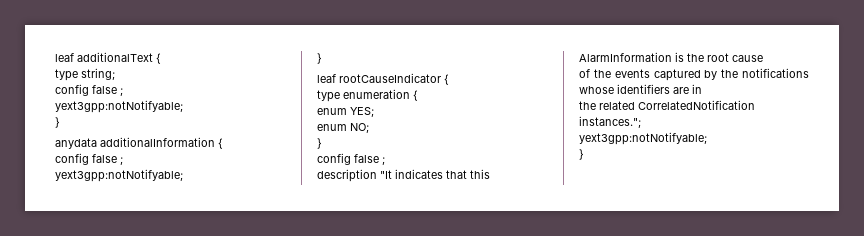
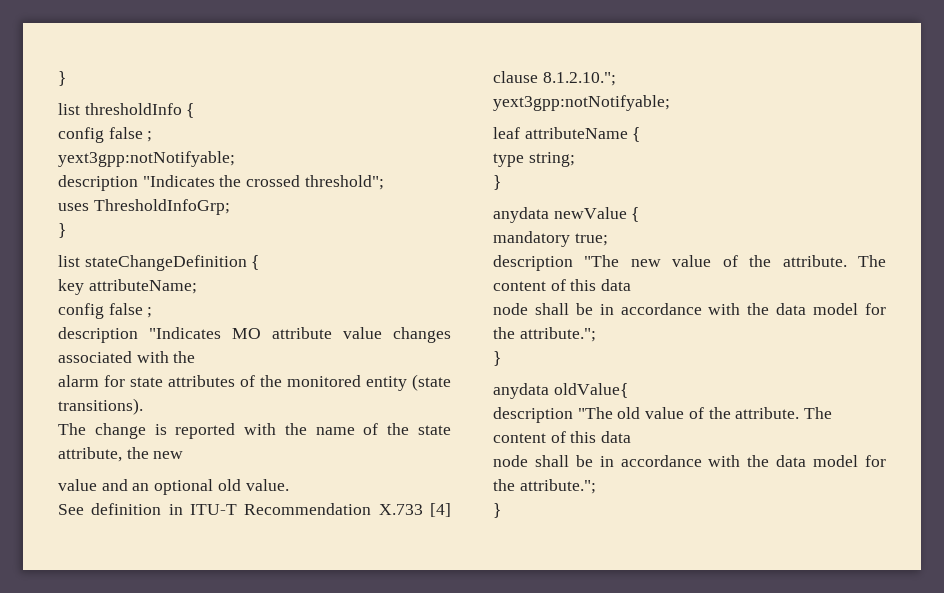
[55,52,161,64] [55,68,115,81] [55,84,123,96] [55,100,183,113] [55,117,60,128] [55,137,215,149] leaf additionalText { // type string; // config false ; // yext3gpp:notNotifyable; // } // anydata additionalInformation -> [58,71,66,86] [58,103,182,115] } // list thresholdInfo
[317,53,322,64] [317,73,449,85] [317,89,418,102] [317,107,374,117] [317,123,369,133] [317,138,322,149] [317,153,385,165] [317,169,490,182] [579,52,763,62] [579,68,809,81] [579,84,702,94] [579,100,755,110] [579,116,641,128] [579,132,707,145] // } // leaf rootCauseIndicator { // type enumeration { // enum YES; // enum NO; // } // config false ; // description "It indicates that this AlarmInformation is the root cause // of the events captured by the notifications whose identifiers are in // the related CorrelatedNotification instances."; // yext3gpp:notNotifyable; -> [58,175,384,191] [58,199,230,215] [58,223,66,238] [58,255,260,271] [58,279,197,295] [58,303,153,319] [58,327,451,343] [58,351,196,363] [58,374,451,391] [58,398,143,415] [58,423,451,439] [58,447,184,462] [58,479,289,495] [58,503,451,517] [493,71,616,86] [493,95,670,111] [493,127,641,142] [493,152,575,167] [493,175,501,190] [493,207,640,223] [493,231,608,247] [493,255,886,271] [493,279,632,291] [493,303,886,315] [493,327,596,342] [493,351,501,366] [493,383,628,399] [493,407,833,423] [493,431,632,443] [493,455,886,467] [493,479,596,494] // description "Indicates the crossed threshold"; // uses ThresholdInfoGrp; // } // list stateChangeDefinition { // key attributeName; // config false ; // description "Indicates MO attribute value changes associated with the // alarm for state attributes of the monitored entity (state transitions). // The change is reported with the name of the state attribute, the new // value and an optional old value. // See definition in ITU-T Recommendation X.733 [4] clause 8.1.2.10."; // yext3gpp:notNotifyable; // leaf attributeName { // type string; // } // anydata newValue { // mandatory true; // description "The new value of the attribute. The content of this data // node shall be in accordance with the data model for the attribute."; // } // anydata oldValue{ // description "The old value of the attribute. The content of this data // node shall be in accordance with the data model for the attribute.";

